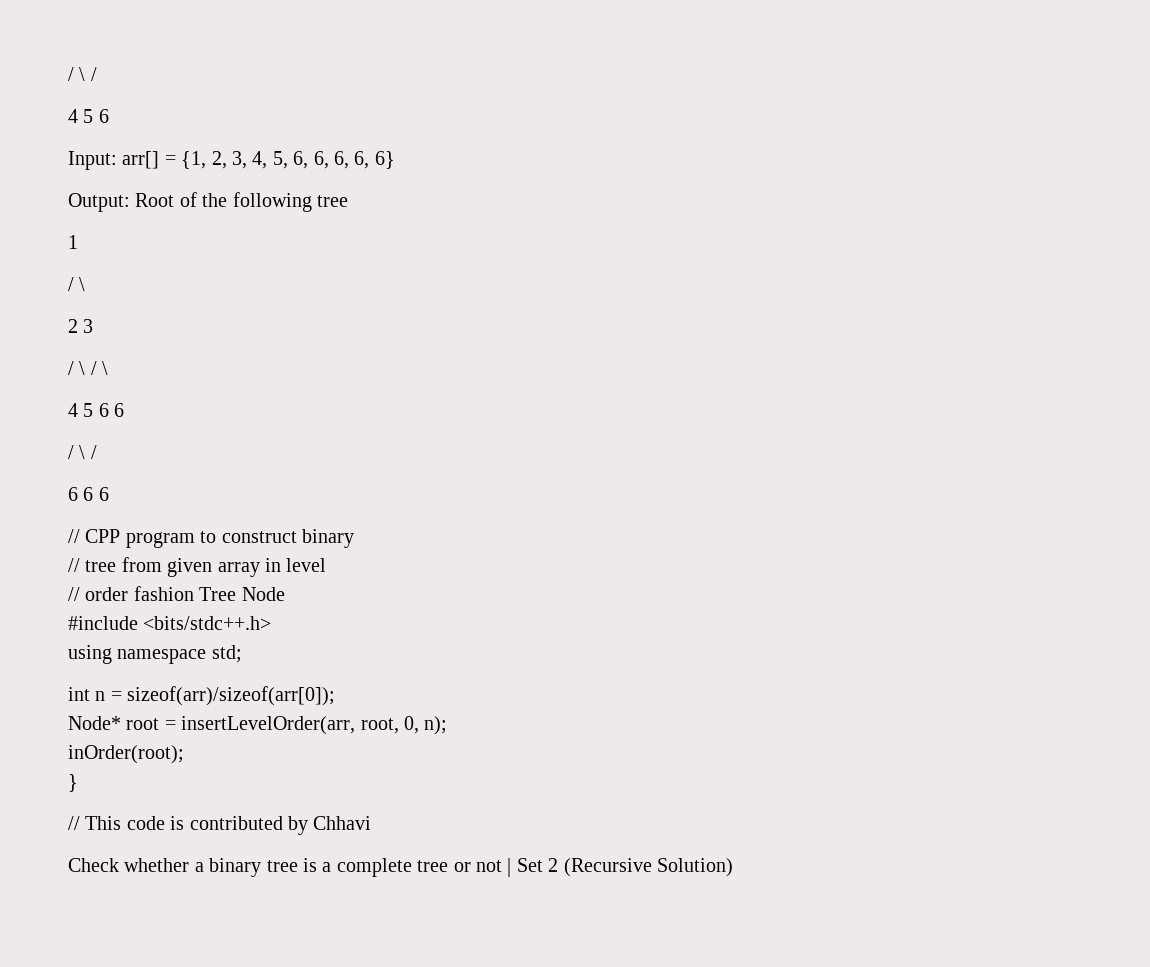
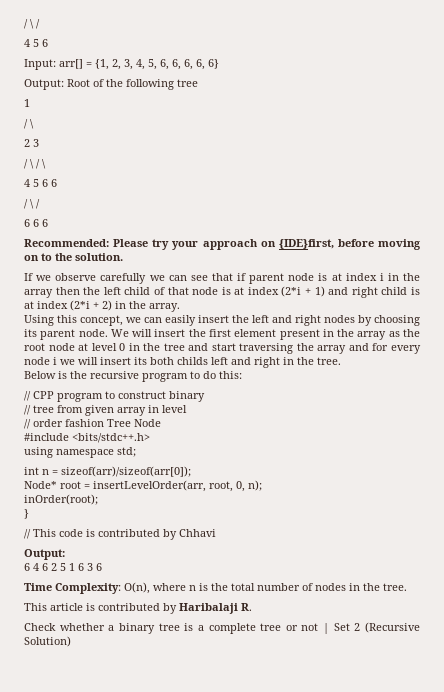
(109, 494) none -> [24,239,421,250] [24,253,123,261] [24,273,420,284] [24,286,420,298] [24,300,180,312] [24,315,420,326] [24,329,420,340] [24,343,422,354] [24,357,341,368] [24,371,242,382] // Recommended: Please try your approach on {IDE}first, before moving on to the solution. // If we observe carefully we can see that if parent node is at index i in the array then the left child of that node is at index (2*i + 1) and right child is at index (2*i + 2) in the array. // Using this concept, we can easily insert the left and right nodes by choosing its parent node. We will insert the first element present in the array as the root node at level 0 in the tree and start traversing the array and for every node i we will insert its both childs left and right in the tree. // Below is the recursive program to do this:
(372, 823) none -> [24,549,65,560] [24,563,102,571] [24,582,407,594] [24,603,252,614] // Output: // 6 4 6 2 5 1 6 3 6 // Time Complexity: O(n), where n is the total number of nodes in the tree. // This article is contributed by Haribalaji R.

